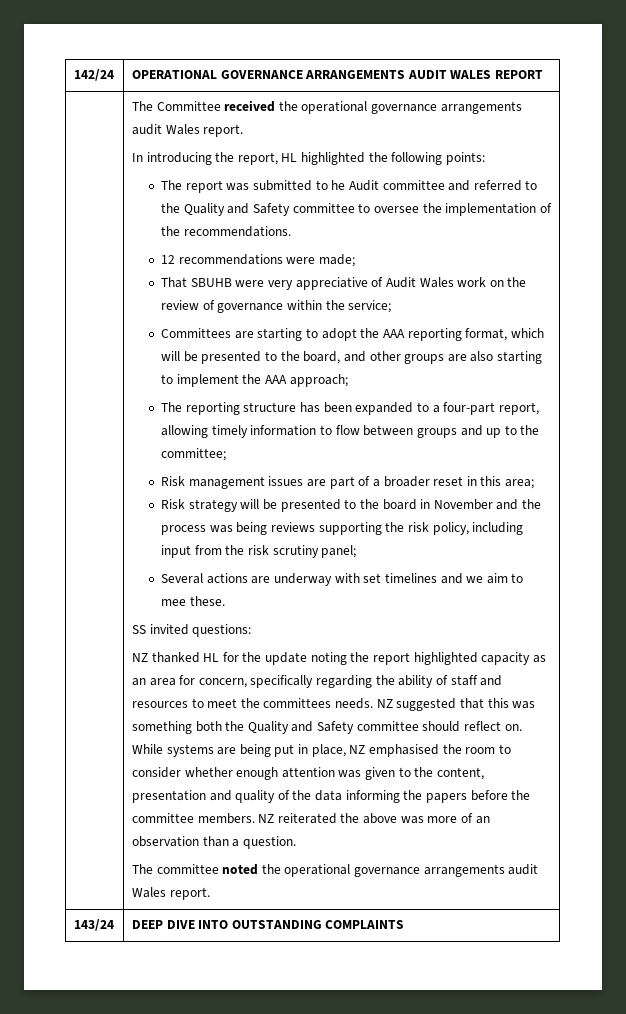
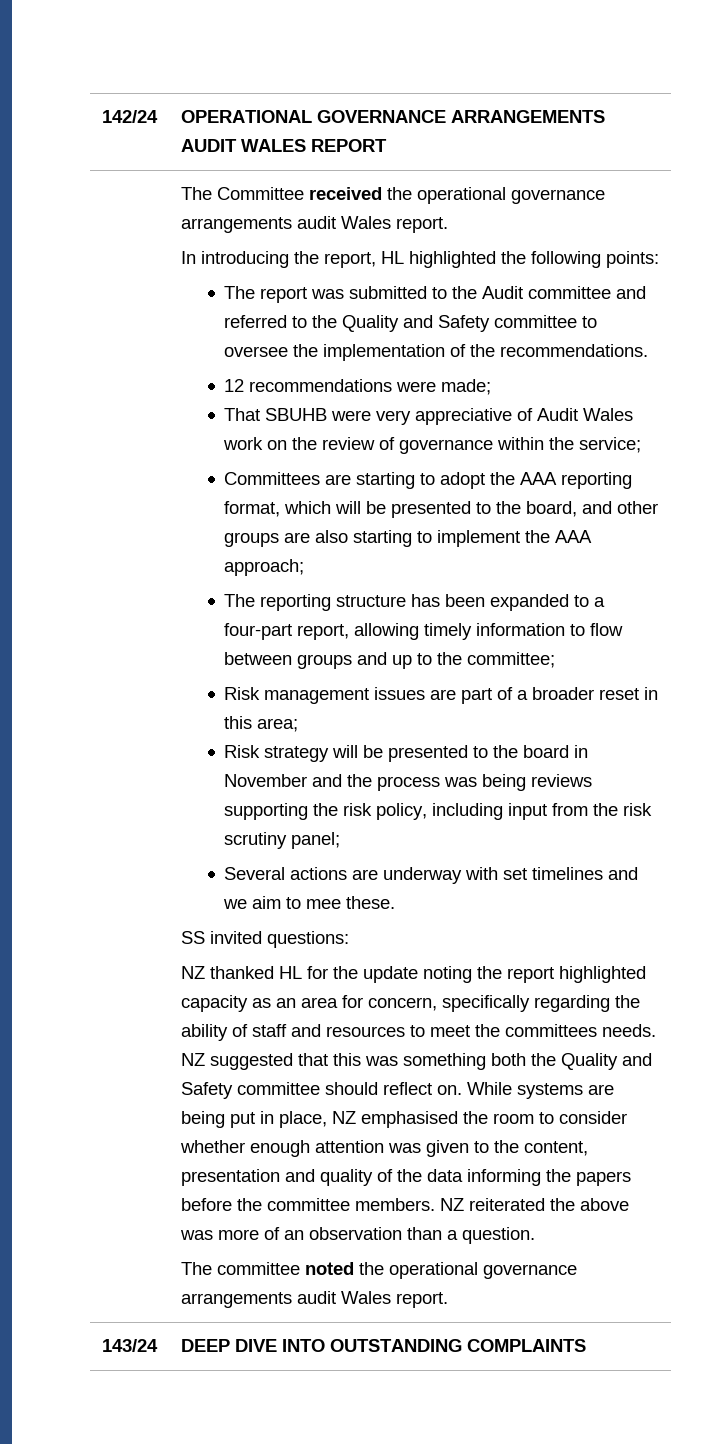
[331,180,346,190] he -> [452,286,478,299] the

